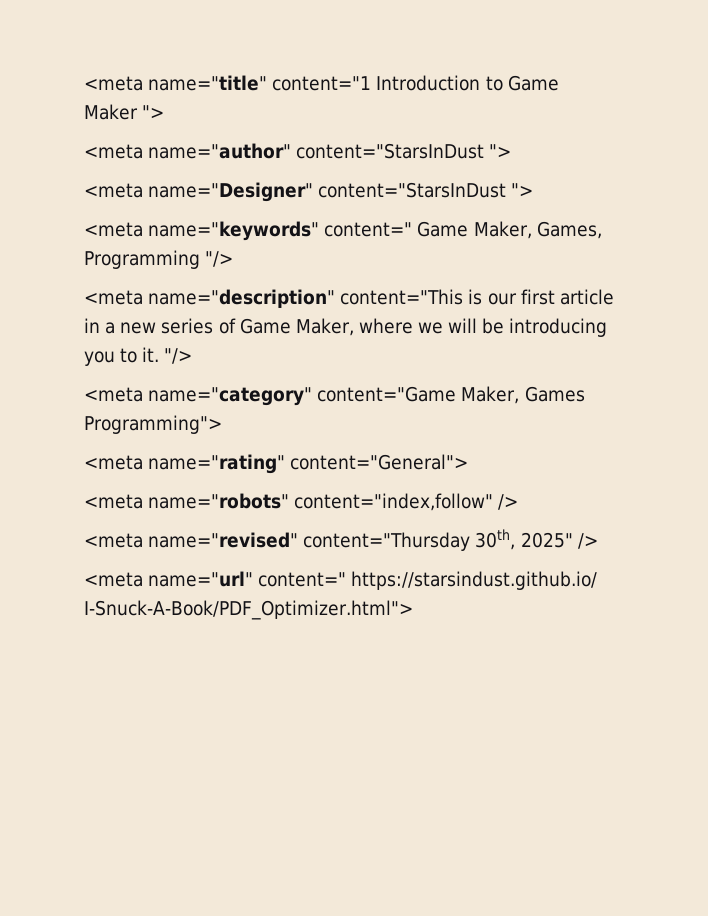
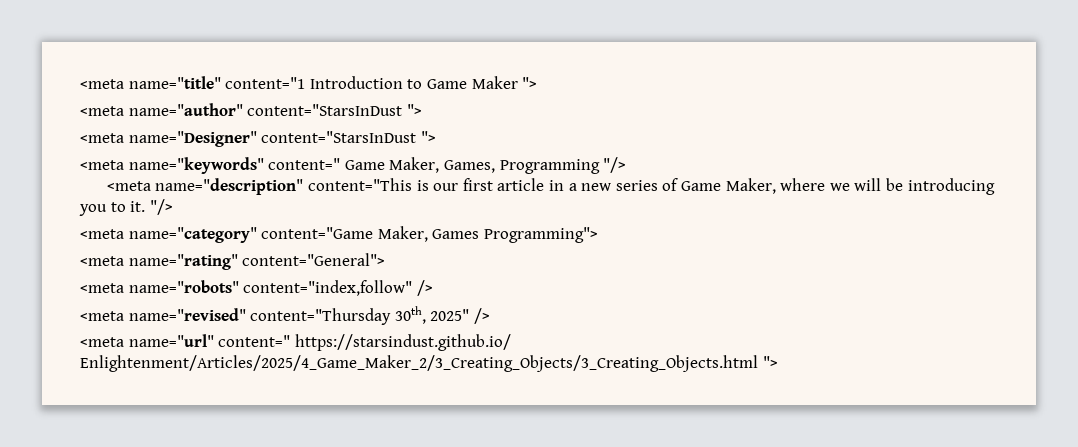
[84,600,413,620] I-Snuck-A-Book/PDF_Optimizer.html"> -> [80,355,778,372] Enlightenment/Articles/2025/4_Game_Maker_2/3_Creating_Objects/3_Creating_Objects.html ">

